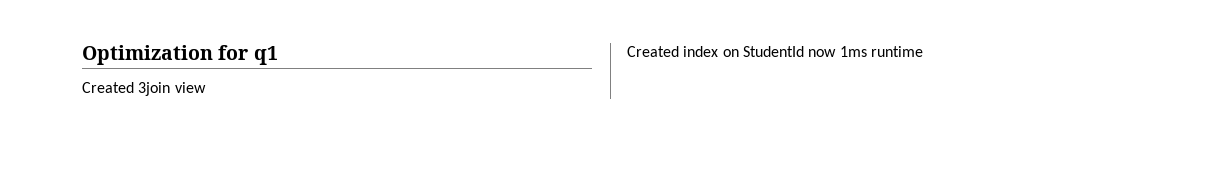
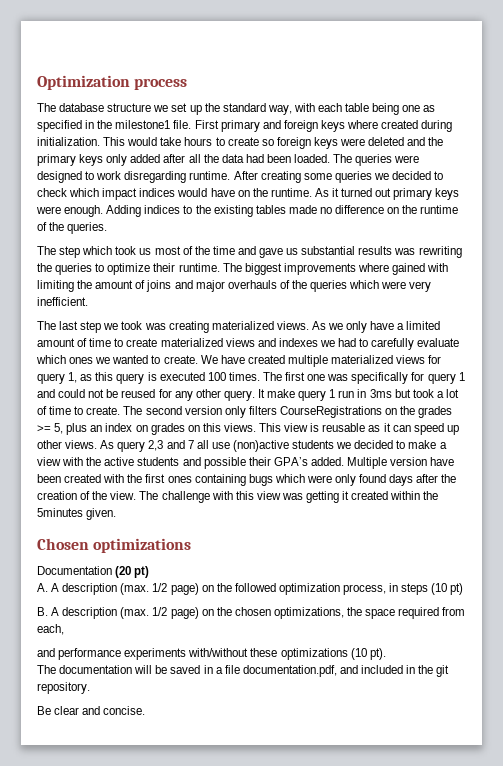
[218,45,278,65] [82,82,206,96] [627,46,923,57] for q1 // Created 3join view // Created index on StudentId now 1ms runtime -> [134,78,188,90] [37,103,436,115] [37,120,453,132] [37,137,444,149] [37,154,420,166] [37,171,444,183] [37,188,460,200] [36,205,459,217] [37,222,108,234] [37,246,462,258] [37,263,449,275] [37,280,432,292] [37,297,88,306] [37,321,441,333] [37,338,460,350] [36,355,442,367] [37,372,465,384] [37,389,459,401] [37,406,453,418] [37,423,459,435] [37,440,447,452] [37,457,455,469] [37,474,457,486] [37,491,439,503] [37,508,117,520] [37,538,192,553] [37,566,150,578] [37,583,464,595] [37,607,466,619] [37,624,64,635] [37,648,386,660] [37,665,450,677] [37,682,90,694] [37,706,146,715] process // The database structure we set up the standard way, with each table being one as specified in the milestone1 file. First primary and foreign keys where created during initialization. This would take hours to create so foreign keys were deleted and the primary keys only added after all the data had been loaded. The queries were designed to work disregarding runtime. After creating some queries we decided to check which impact indices would have on the runtime. As it turned out primary keys were enough. Adding indices to the existing tables made no difference on the runtime of the queries. // The step which took us most of the time and gave us substantial results was rewriting the queries to optimize their runtime. The biggest improvements where gained with limiting the amount of joins and major overhauls of the queries which were very inefficient. // The last step we took was creating materialized views. As we only have a limited amount of time to create materialized views and indexes we had to carefully evaluate which ones we wanted to create. We have created multiple materialized views for query 1, as this query is executed 100 times. The first one was specifically for query 1 and could not be reused for any other query. It make query 1 run in 3ms but took a lot of time to create. The second version only filters CourseRegistrations on the grades >= 5, plus an index on grades on this views. This view is reusable as it can speed up other views. As query 2,3 and 7 all use (non)active students we decided to make a view with the active students and possible their GPA’s added. Multiple version have been created with the first ones containing bugs which were only found days after the creation of the view. The challenge with this view was getting it created within the 5minutes given. // Chosen optimizations // Documentation (20 pt) // A. A description (max. 1/2 page) on the followed optimization process, in steps (10 pt) // B. A description (max. 1/2 page) on the chosen optimizations, the space required from each, // and performance experiments with/without these optimizations (10 pt). // The documentation will be saved in a file documentation.pdf, and included in the git repository. // Be clear and concise.

